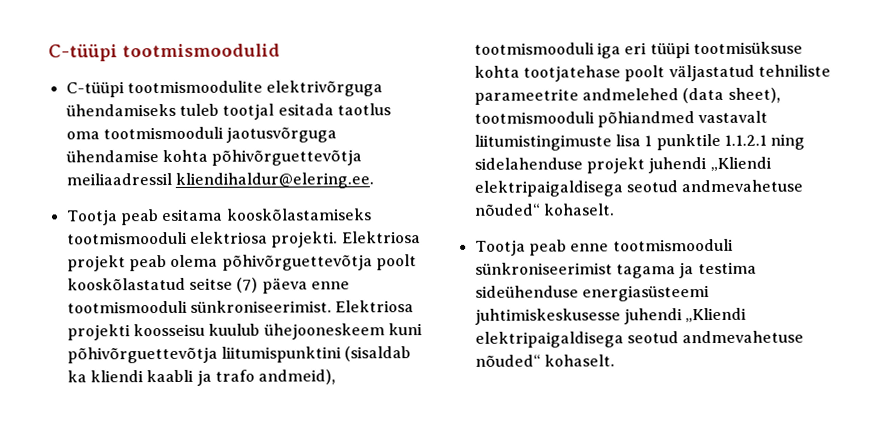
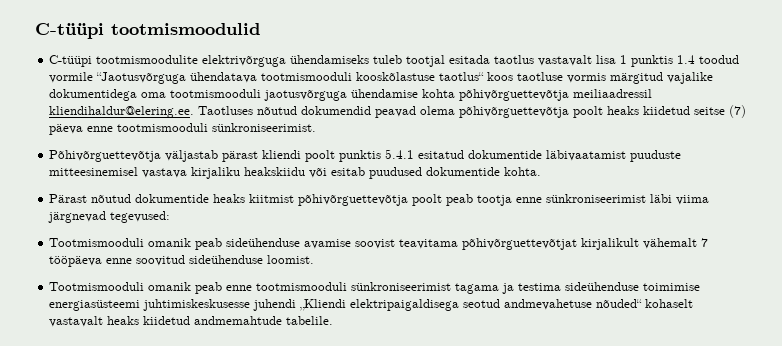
(391, 109) none -> [538,55,740,67] [49,72,714,84] [49,89,138,101] vastavalt lisa 1 punktis 1.4 toodud vormile “Jaotusvõrguga ühendatava tootmismooduli kooskõlastuse taotlus“ koos taotluse vormis märgitud vajalike dokumentidega
[65,208,372,226] [66,231,421,248] [66,255,167,272] // Tootja peab esitama kooskõlastamiseks tootmismooduli elektriosa projekti. Elektriosa projekt peab -> [198,106,417,118] Taotluses nõutud dokumendid peavad
[66,277,186,291] kooskõlastatud -> [607,106,691,115] heaks kiidetud
[335,300,415,313] [66,323,423,341] [66,346,412,364] [66,369,337,386] [473,41,803,59] [473,64,831,82] [473,87,781,105] [473,110,769,128] [473,133,806,151] [473,156,772,174] [473,179,804,197] [473,203,615,216] [474,239,526,256] Elektriosa projekti koosseisu kuulub ühejooneskeem kuni põhivõrguettevõtja liitumispunktini (sisaldab ka kliendi kaabli ja trafo andmeid), tootmismooduli iga eri tüüpi tootmisüksuse kohta tootjatehase poolt väljastatud tehniliste parameetrite andmelehed (data sheet), tootmismooduli põhiandmed vastavalt liitumistingimuste lisa 1 punktile 1.1.2.1 ning sidelahenduse projekt juhendi „Kliendi elektripaigaldisega seotud andmevahetuse nõuded“ kohaselt. // Tootja -> [49,149,682,162] [49,167,542,179] [49,194,710,206] [48,211,171,223] [49,238,709,250] [49,255,315,267] [49,282,192,291] // Põhivõrguettevõtja väljastab pärast kliendi poolt punktis 5.4.1 esitatud dokumentide läbivaatamist puuduste mitteesinemisel vastava kirjaliku heakskiidu või esitab puudused dokumentide kohta. // Pärast nõutud dokumentide heaks kiitmist põhivõrguettevõtja poolt peab tootja enne sünkroniseerimist läbi viima järgnevad tegevused: // Tootmismooduli omanik peab sideühenduse avamise soovist teavitama põhivõrguettevõtjat kirjalikult vähemalt 7 tööpäeva enne soovitud sideühenduse loomist. // Tootmismooduli omanik
(579, 291) none -> [643,283,701,291] toimimise
[543,354,615,367] kohaselt. -> [645,299,694,308] [49,316,334,327] kohaselt vastavalt heaks kiidetud andmemahtude tabelile.

